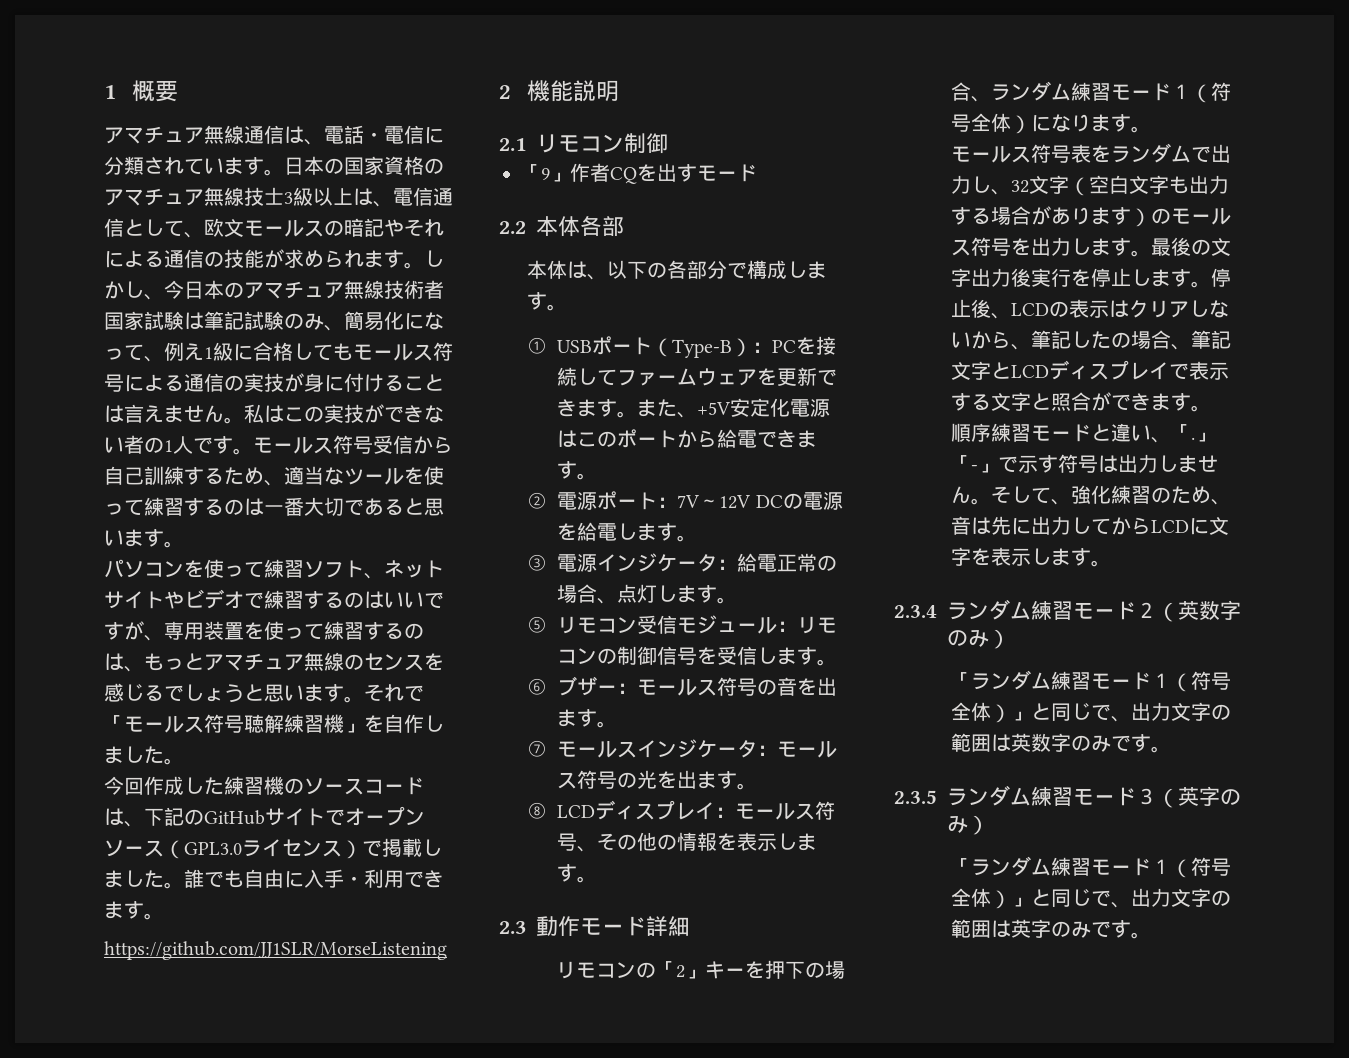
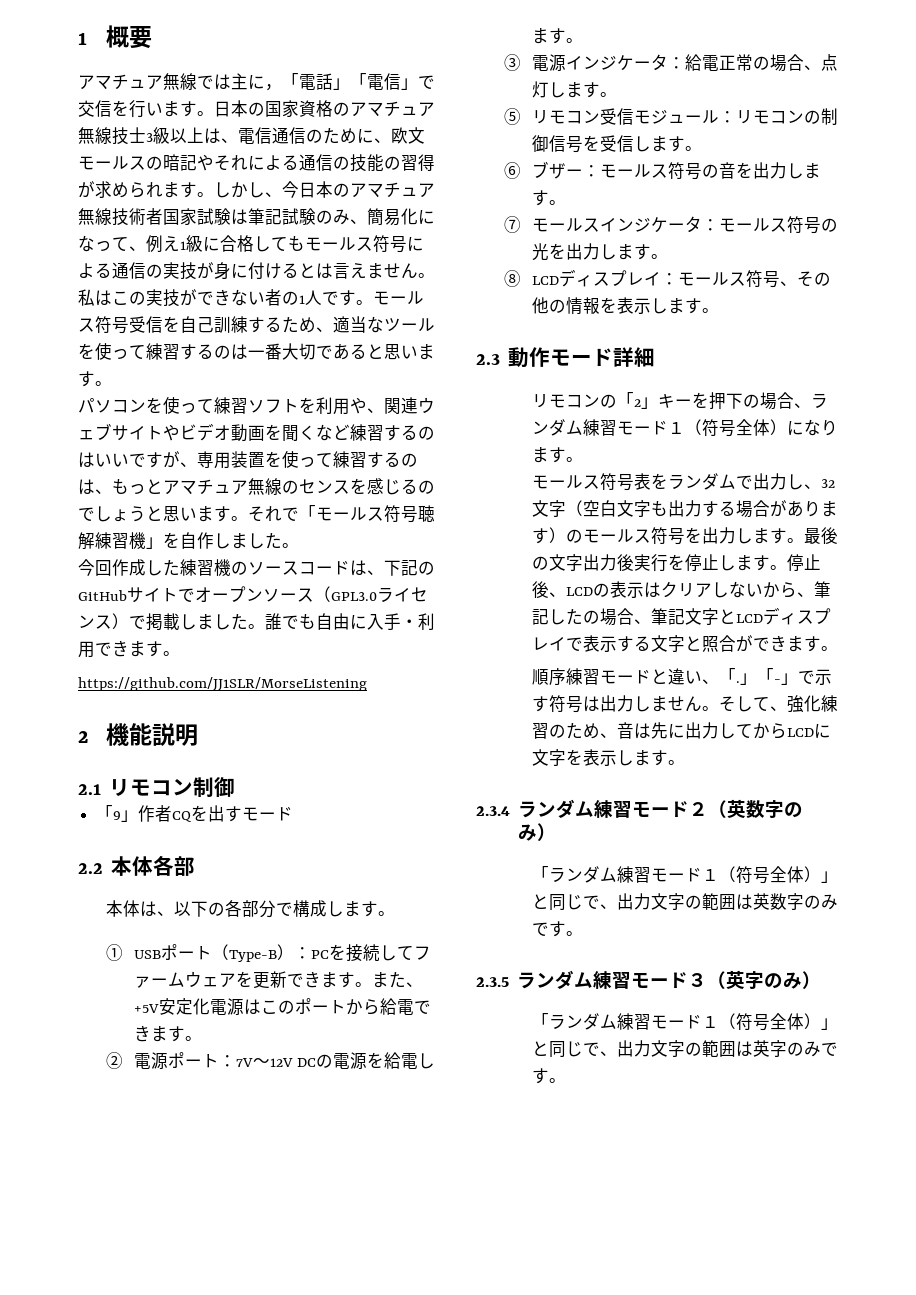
[244,125,444,145] [104,156,204,175] 通信は、電話・電信に分類されて -> [197,73,435,91] [78,100,146,118] では主に，「電話」「電信」で交信を行
[124,219,184,237] として -> [306,127,374,144] のために
(264, 258) none -> [384,154,435,171] の習得
[404,376,424,391] こ -> (299, 270) none
[413,436,453,454] から -> [163,316,180,332] を
[364,560,444,579] [104,589,264,609] 、ネットサイトやビデオで -> [299,397,435,415] [78,423,350,442] を利用や、関連ウェブサイトやビデオ動画を聞くなど
(164, 693) none -> [418,480,435,494] の
(838, 686) none -> [769,162,804,179] 力し
(698, 779) none -> [582,243,617,260] 力し

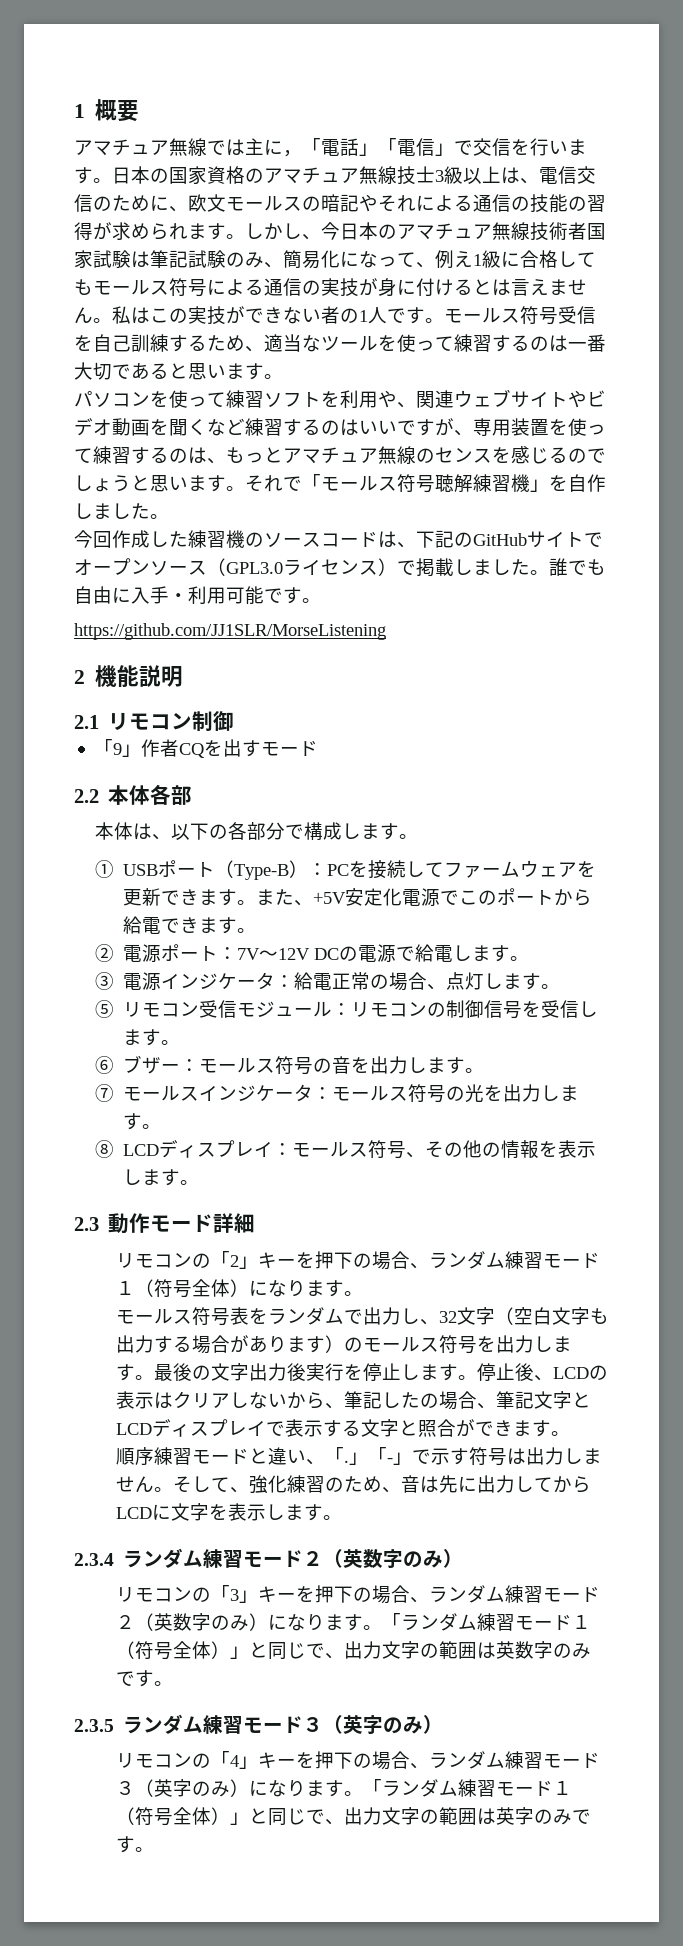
[272,127,289,144] 通 -> [577,166,596,184] 交
[95,640,146,657] できま -> [226,586,283,605] 可能で
[243,999,261,1015] は -> [440,890,460,905] で
[366,1052,384,1068] を -> [396,946,416,961] で
(557, 832) none -> [116,1585,601,1604] [116,1613,383,1631] リモコンの「3」キーを押下の場合、ランダム練習モード２（英数字のみ）になります。
(822, 980) none -> [116,1751,601,1770] [116,1779,364,1797] リモコンの「4」キーを押下の場合、ランダム練習モード３（英字のみ）になります。

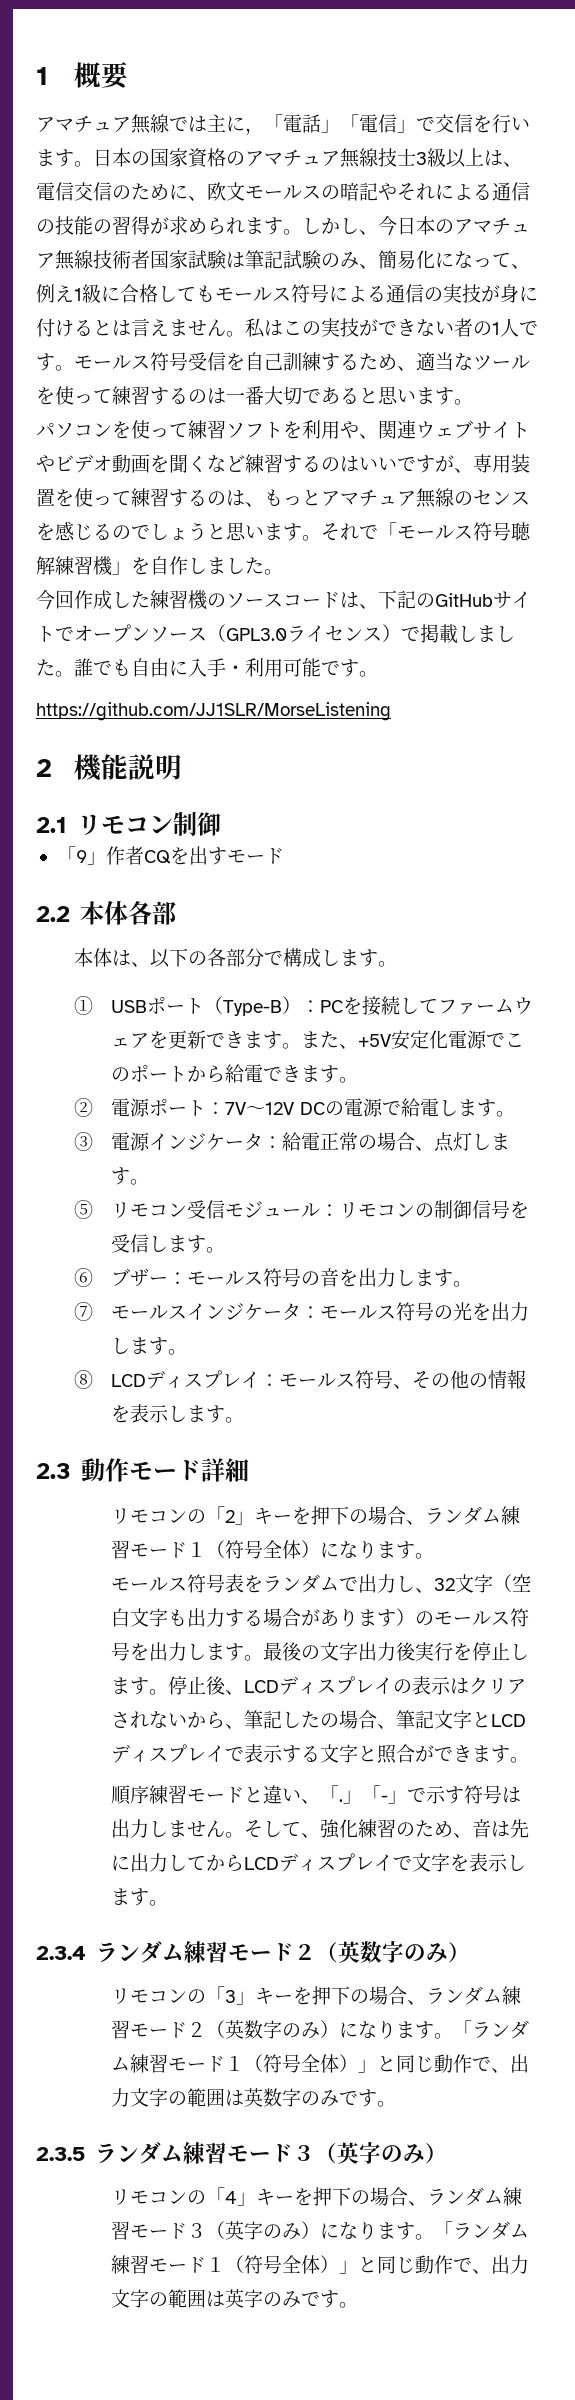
(590, 1373) none -> [279,1676,394,1695] ディスプレイ
[230,1392,250,1408] し -> [111,1711,150,1728] され
[152,1504,172,1520] に -> [279,1853,413,1872] ディスプレイで
(307, 1650) none -> [434,2054,473,2073] 動作
(307, 1816) none -> [415,2255,454,2274] 動作

